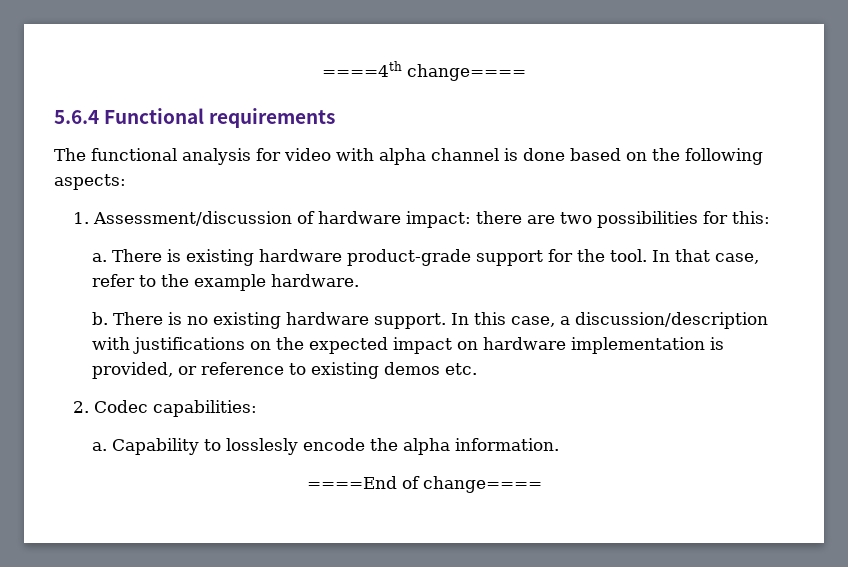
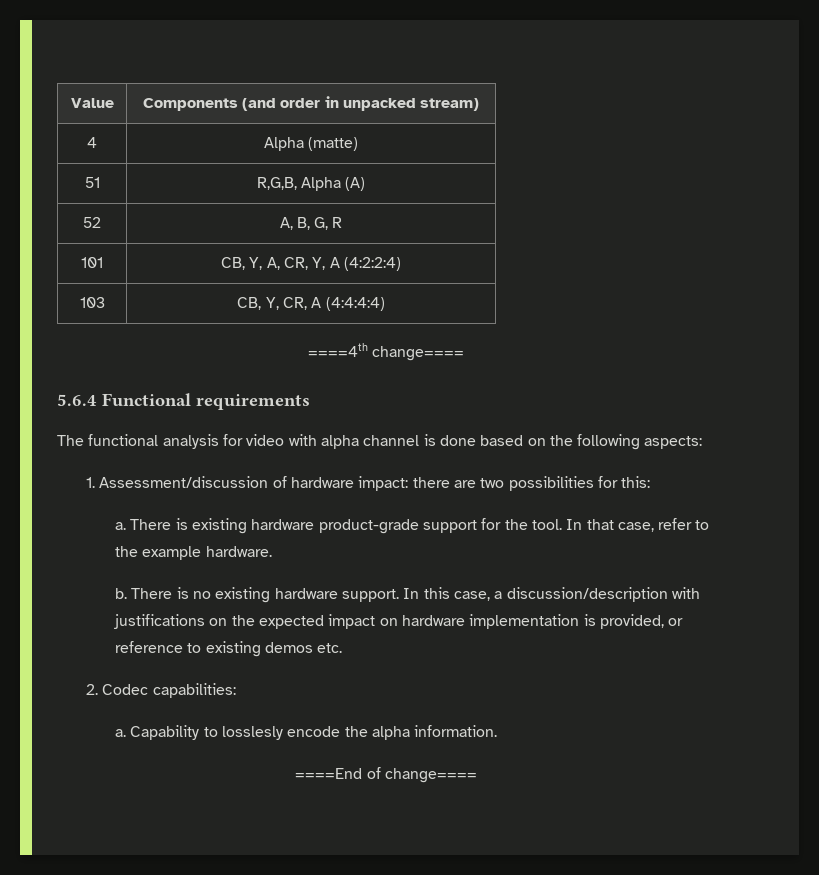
(322, 69) none -> [70,98,114,108] [142,96,480,111] [87,137,97,148] [263,137,359,151] [84,177,100,188] [256,177,366,191] [83,217,101,228] [279,217,343,230] [81,257,103,268] [221,257,401,271] [79,297,105,308] [237,297,385,311] Value | Components (and order in unpacked stream) // 4 | Alpha (matte) // 51 | R,G,B, Alpha (A) // 52 | A, B, G, R // 101 | CB, Y, A, CR, Y, A (4:2:2:4) // 103 | CB, Y, CR, A (4:4:4:4) //

